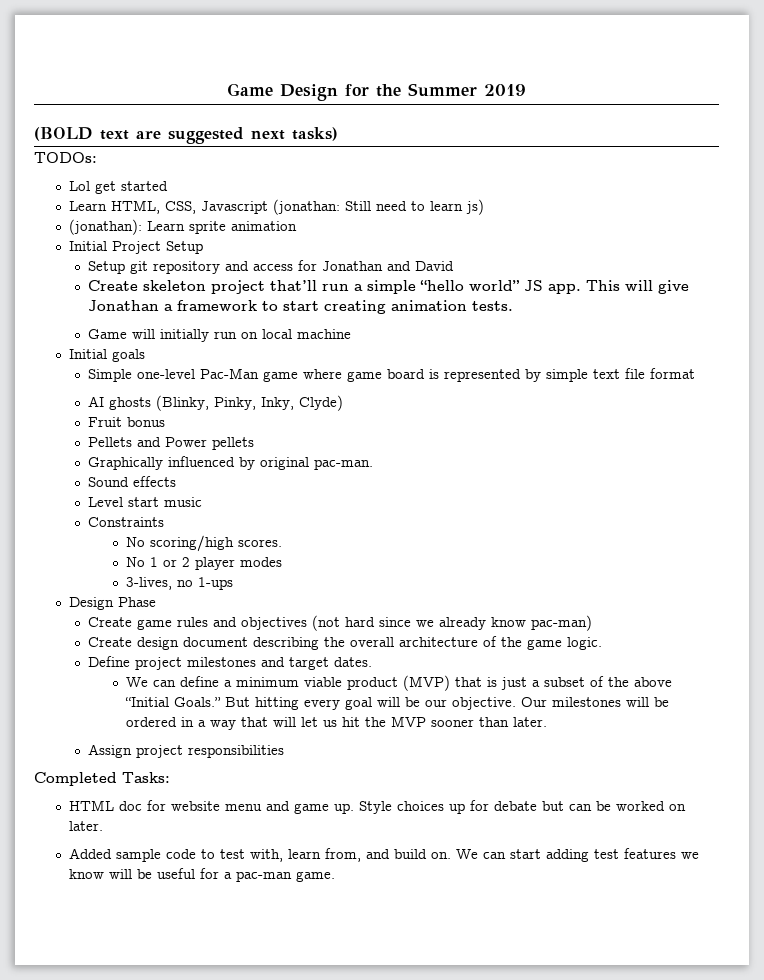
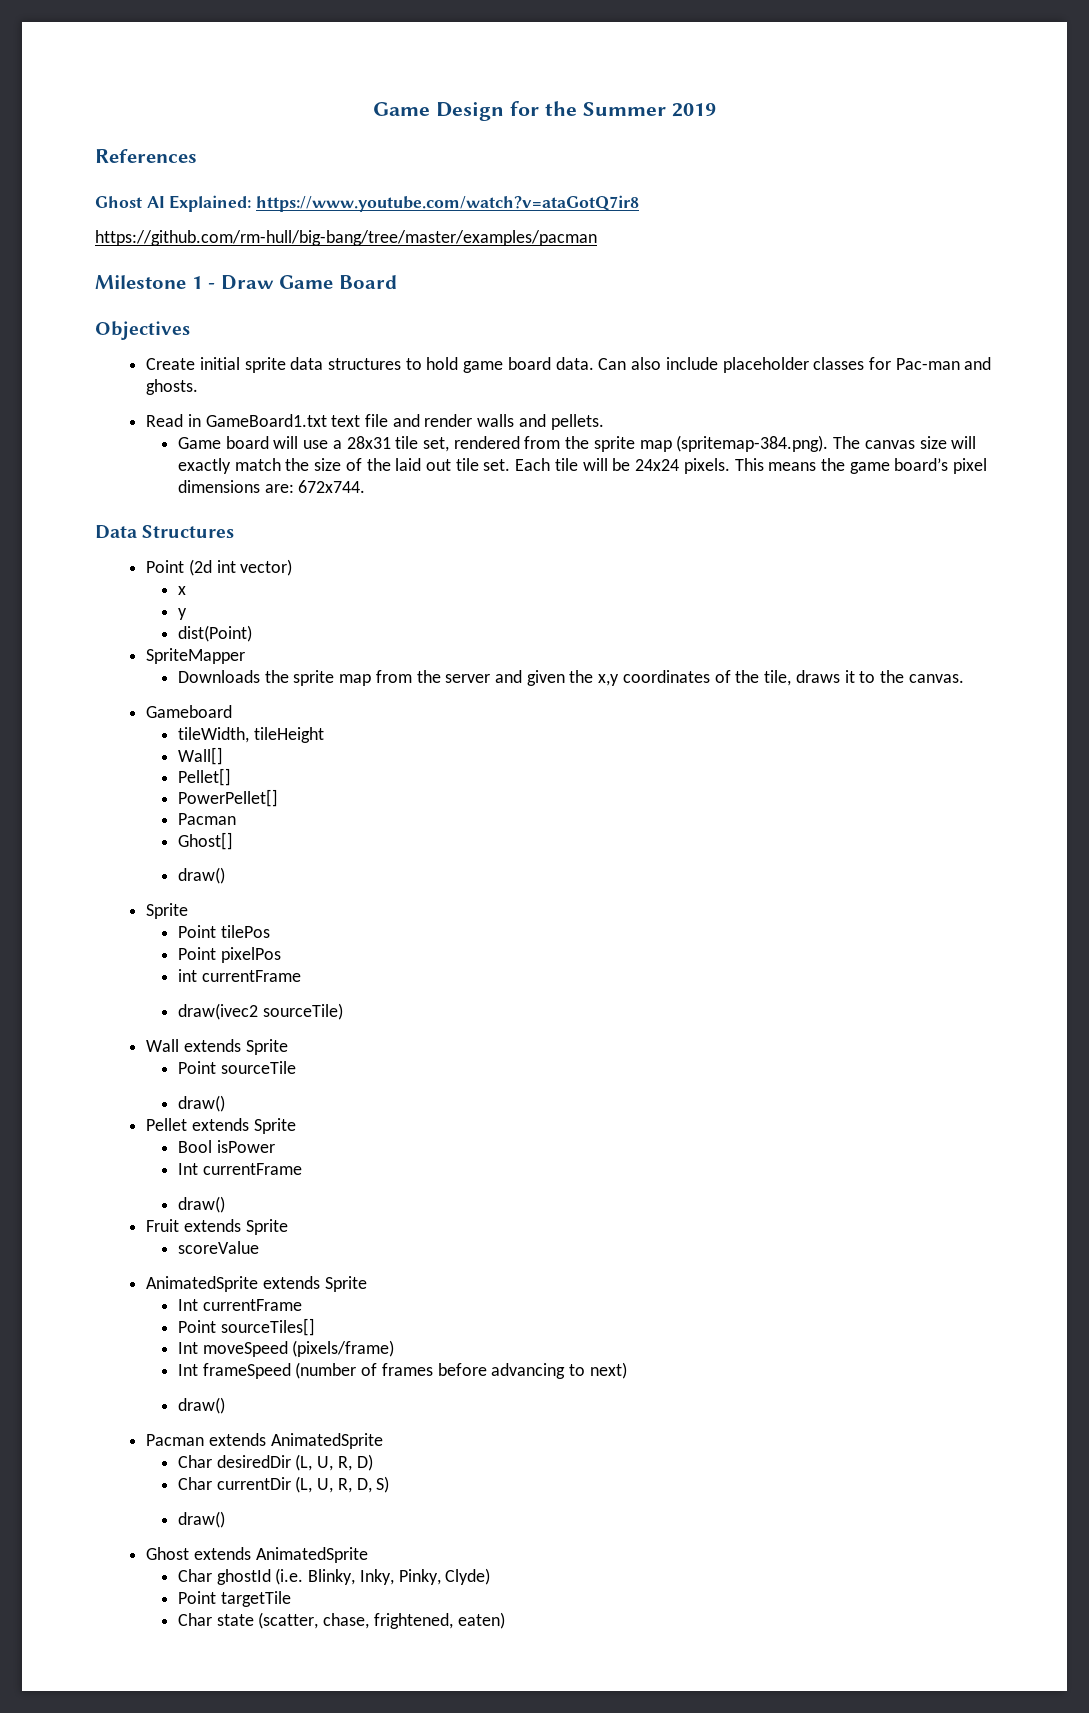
[34,127,338,144] [34,152,97,163] [68,181,168,194] [68,199,484,215] [68,219,297,235] [68,241,203,254] [88,260,455,274] [88,280,690,294] [88,300,514,314] [88,329,352,342] [68,349,145,362] [88,368,696,382] [88,395,344,411] [88,417,166,427] [88,437,255,450] [88,456,374,470] [88,476,177,487] [88,497,203,507] [88,517,165,527] [126,535,283,552] [126,557,283,570] [126,577,234,590] [68,597,156,610] [88,615,593,631] [88,636,603,650] [88,656,373,670] [126,675,673,691] [125,697,670,710] [126,716,548,730] [88,744,285,758] [34,772,170,786] [68,800,686,814] [68,821,103,831] [68,848,699,862] [68,868,335,882] (BOLD text are suggested next tasks) // TODOs: // Lol get started // Learn HTML, CSS, Javascript (jonathan: Still need to learn js) // (jonathan): Learn sprite animation // Initial Project Setup // Setup git repository and access for Jonathan and David // Create skeleton project that’ll run a simple “hello world” JS app. This will give Jonathan a framework to start creating animation tests. // Game will initially run on local machine // Initial goals // Simple one-level Pac-Man game where game board is represented by simple text file format // AI ghosts (Blinky, Pinky, Inky, Clyde) // Fruit bonus // Pellets and Power pellets // Graphically influenced by original pac-man. // Sound effects // Level start music // Constraints // No scoring/high scores. // No 1 or 2 player modes // 3-lives, no 1-ups // Design Phase // Create game rules and objectives (not hard since we already know pac-man) // Create design document describing the overall architecture of the game logic. // Define project milestones and target dates. // We can define a minimum viable product (MVP) that is just a subset of the above “Initial Goals.” But hitting every goal will be our objective. Our milestones will be ordered in a way that will let us hit the MVP sooner than later. // Assign project responsibilities // Completed Tasks: // HTML doc for website menu and game up. Style choices up for debate but can be worked on later. // Added sample code to test with, learn from, and build on. We can start adding test features we know will be useful for a pac-man game. -> [95,149,197,163] [95,195,640,212] [95,230,597,246] [95,275,397,290] [95,321,190,340] [146,357,992,373] [146,379,199,395] [146,414,604,430] [177,435,977,452] [177,458,988,474] [177,480,366,493] [95,525,235,539] [146,559,293,576] [177,586,186,595] [177,608,187,620] [177,625,252,642] [146,648,246,664] [177,670,964,686] [146,705,233,718] [177,727,324,743] [177,747,223,765] [177,768,231,786] [177,789,278,807] [177,813,236,825] [177,832,233,850] [177,867,225,884] [146,903,189,919] [177,925,270,938] [177,947,281,963] [177,969,301,982] [177,1003,343,1020] [146,1039,288,1055] [177,1061,296,1074] [177,1095,225,1112] [146,1118,296,1134] [177,1140,275,1153] [177,1163,302,1175] [177,1196,225,1213] [146,1219,288,1235] [177,1241,259,1254] [146,1276,367,1292] [177,1299,302,1311] [177,1318,315,1336] [177,1340,395,1357] [177,1362,627,1379] [177,1397,225,1414] [146,1433,383,1449] [177,1454,373,1471] [177,1476,390,1493] [177,1511,225,1528] [146,1547,368,1563] [177,1568,491,1585] [177,1591,291,1607] [177,1612,505,1629] References // Ghost AI Explained: https://www.youtube.com/watch?v=ataGotQ7ir8 // https://github.com/rm-hull/big-bang/tree/master/examples/pacman // Milestone 1 - Draw Game Board // Objectives // Create initial sprite data structures to hold game board data. Can also include placeholder classes for Pac-man and ghosts. // Read in GameBoard1.txt text file and render walls and pellets. // Game board will use a 28x31 tile set, rendered from the sprite map (spritemap-384.png). The canvas size will exactly match the size of the laid out tile set. Each tile will be 24x24 pixels. This means the game board’s pixel dimensions are: 672x744. // Data Structures // Point (2d int vector) // x // y // dist(Point) // SpriteMapper // Downloads the sprite map from the server and given the x,y coordinates of the tile, draws it to the canvas. // Gameboard // tileWidth, tileHeight // Wall[] // Pellet[] // PowerPellet[] // Pacman // Ghost[] // draw() // Sprite // Point tilePos // Point pixelPos // int currentFrame // draw(ivec2 sourceTile) // Wall extends Sprite // Point sourceTile // draw() // Pellet extends Sprite // Bool isPower // Int currentFrame // draw() // Fruit extends Sprite // scoreValue // AnimatedSprite extends Sprite // Int currentFrame // Point sourceTiles[] // Int moveSpeed (pixels/frame) // Int frameSpeed (number of frames before advancing to next) // draw() // Pacman extends AnimatedSprite // Char desiredDir (L, U, R, D) // Char currentDir (L, U, R, D, S) // draw() // Ghost extends AnimatedSprite // Char ghostId (i.e. Blinky, Inky, Pinky, Clyde) // Point targetTile // Char state (scatter, chase, frightened, eaten)

